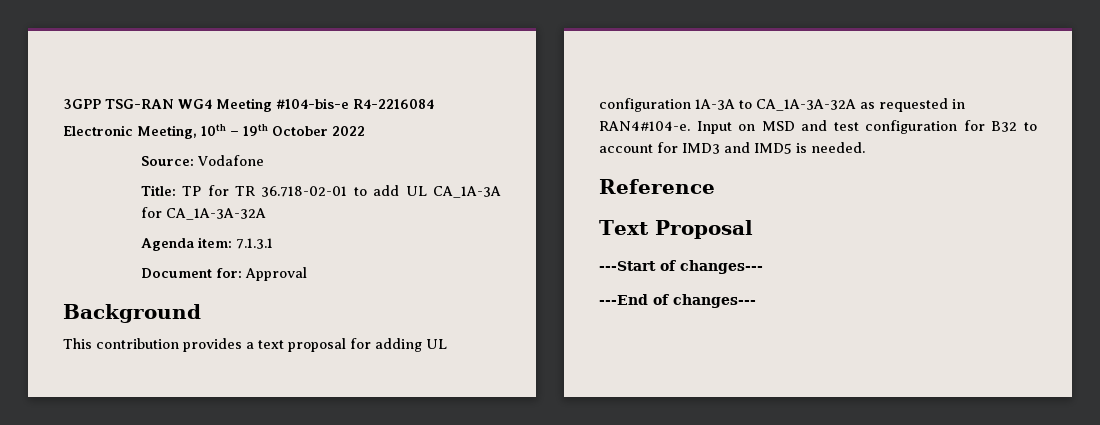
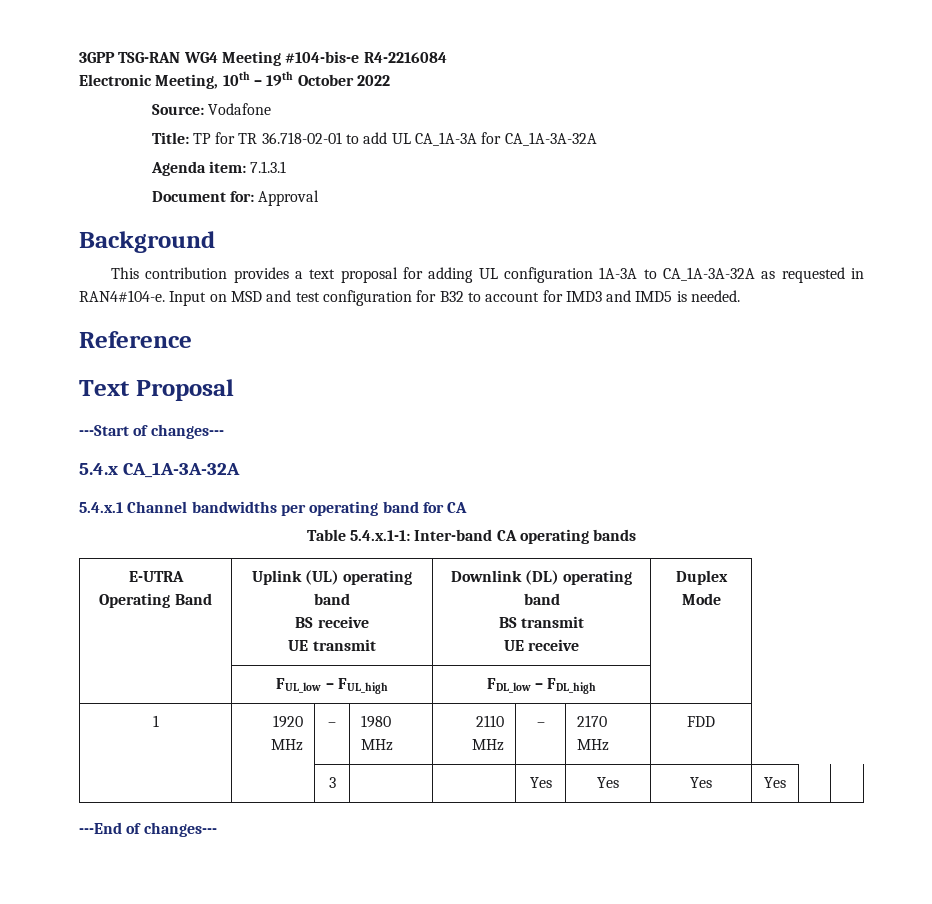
(763, 267) none -> [79,462,240,478] [79,501,468,516] [306,529,637,544] [128,571,184,582] [99,593,212,608] [251,570,413,585] [314,593,350,605] [295,616,369,628] [288,639,376,651] [450,570,633,585] [523,593,560,605] [498,616,585,628] [503,639,580,651] [675,570,728,585] [681,593,721,605] [276,678,388,694] [486,678,597,694] [152,715,159,727] [272,715,303,728] [270,739,303,751] [328,722,336,727] [361,715,392,728] [361,739,394,751] [475,715,504,727] [471,739,504,751] [536,722,545,727] [577,715,608,727] [577,739,610,751] [687,716,715,727] [328,777,336,788] [529,777,552,788] [597,777,619,788] [690,777,712,788] [764,777,786,788] // 5.4.x CA_1A-3A-32A // 5.4.x.1 Channel bandwidths per operating band for CA // Table 5.4.x.1-1: Inter-band CA operating bands // E-UTRA Operating Band | Uplink (UL) operating band // BS receive // UE transmit | Downlink (DL) operating band // BS transmit // UE receive | Duplex Mode // | FUL_low – FUL_high | FDL_low – FDL_high | // 1 | 1920 MHz | – | 1980 MHz | 2110 MHz | – | 2170 MHz | FDD // | | 3 | | | Yes | Yes | Yes | Yes | |

